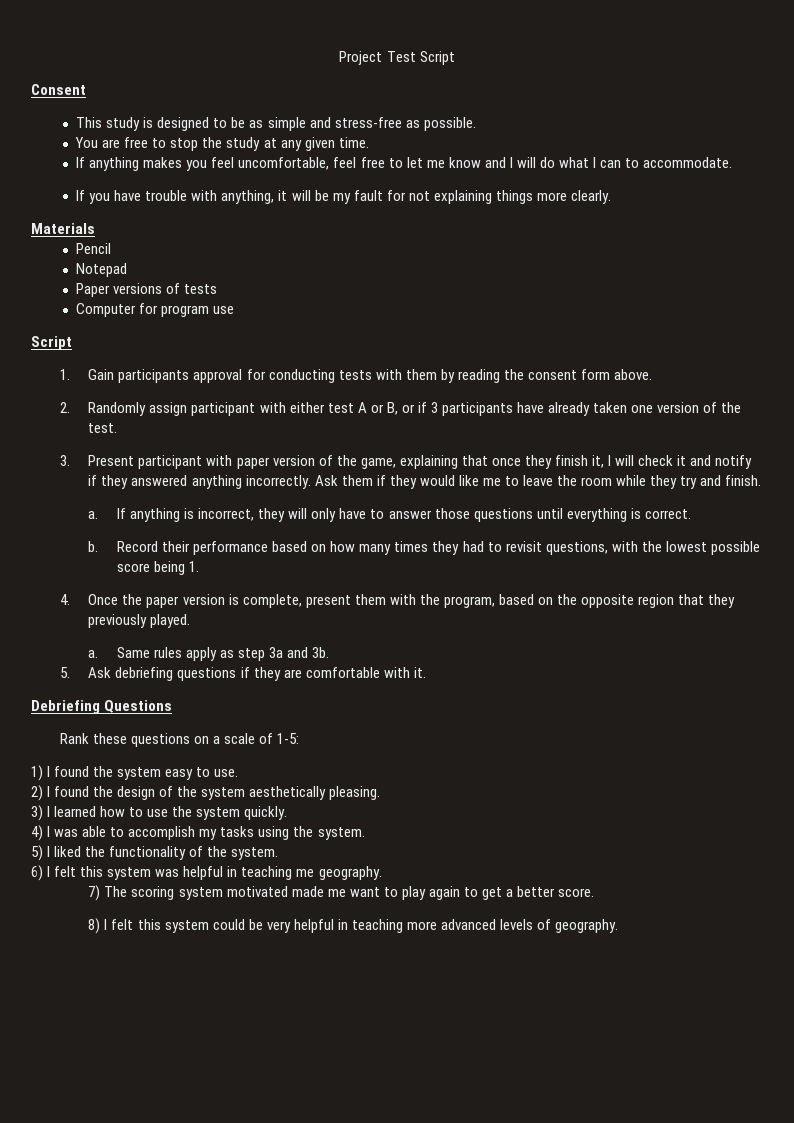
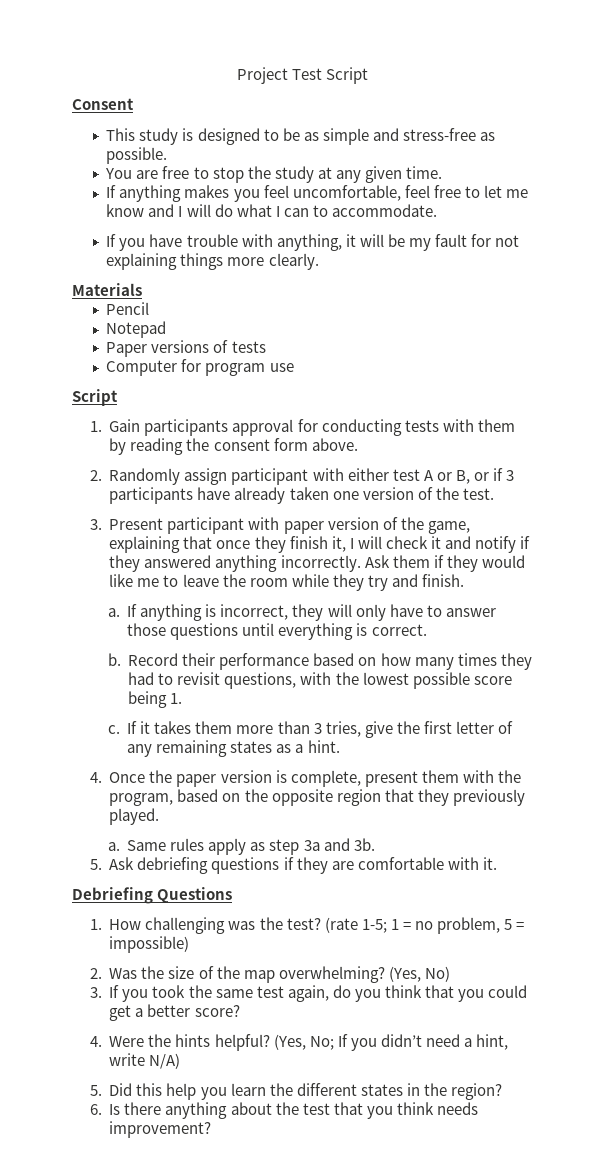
(200, 566) none -> [107,721,513,738] [127,740,340,757] // c. If it takes them more than 3 tries, give the first letter of any remaining states as a hint.
[59,733,300,747] [31,765,239,781] [31,785,381,801] [31,805,288,821] [31,825,365,841] [31,845,279,861] [31,865,382,881] [88,885,595,901] [88,918,619,934] Rank these questions on a scale of 1-5: // 1) I found the system easy to use. // 2) I found the design of the system aesthetically pleasing. // 3) I learned how to use the system quickly. // 4) I was able to accomplish my tasks using the system. // 5) I liked the functionality of the system. // 6) I felt this system was helpful in teaching me geography. // 7) The scoring system motivated made me want to play again to get a better score. // 8) I felt this system could be very helpful in teaching more advanced levels of geography. -> [89,917,524,934] [109,936,190,953] [89,966,450,983] [89,985,527,1002] [109,1004,240,1021] [89,1034,508,1051] [109,1053,181,1069] [89,1083,502,1100] [89,1102,478,1119] [109,1121,212,1138] 1. How challenging was the test? (rate 1-5; 1 = no problem, 5 = impossible) // 2. Was the size of the map overwhelming? (Yes, No) // 3. If you took the same test again, do you think that you could get a better score? // 4. Were the hints helpful? (Yes, No; If you didn’t need a hint, write N/A) // 5. Did this help you learn the different states in the region? // 6. Is there anything about the test that you think needs improvement?

